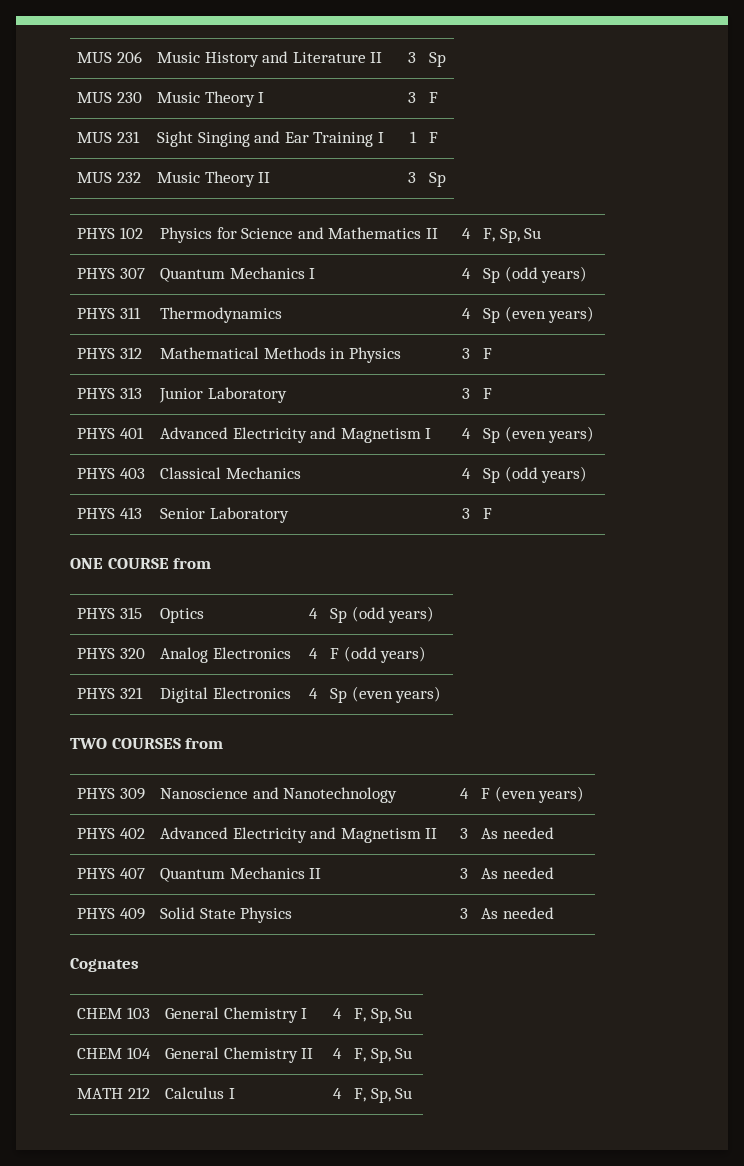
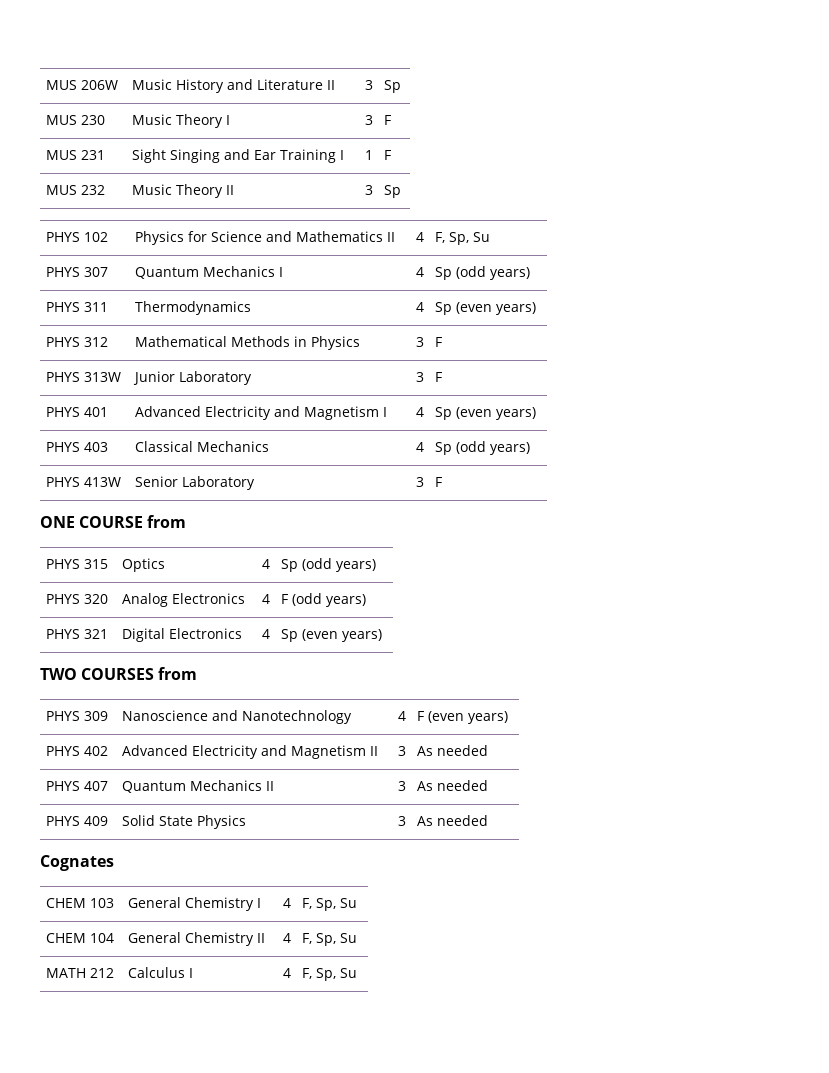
[76,51,142,63] MUS 206 -> [46,80,119,90] MUS 206W
[119,387,142,399] 313 -> [84,372,122,382] 313W
[119,507,142,519] 413 -> [84,477,122,487] 413W

